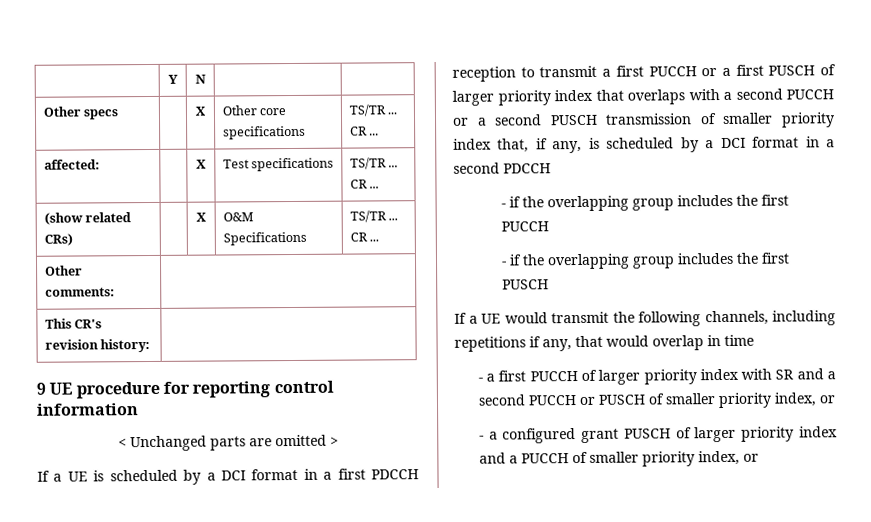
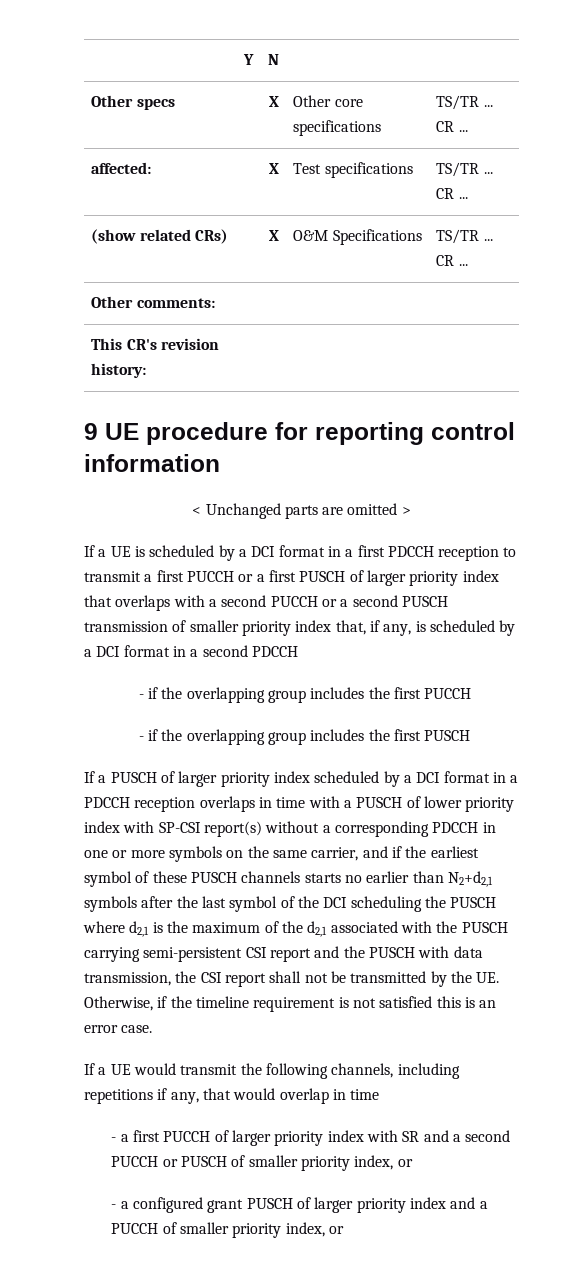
(549, 284) none -> [84,771,519,787] [84,796,515,812] [84,821,496,837] [84,846,479,862] [84,871,493,887] [84,896,497,912] [83,921,508,937] [84,946,483,962] [84,971,500,987] [84,996,497,1012] [84,1025,153,1033] // If a PUSCH of larger priority index scheduled by a DCI format in a PDCCH reception overlaps in time with a PUSCH of lower priority index with SP-CSI report(s) without a corresponding PDCCH in one or more symbols on the same carrier, and if the earliest symbol of these PUSCH channels starts no earlier than N2+d2,1 symbols after the last symbol of the DCI scheduling the PUSCH where d2,1 is the maximum of the d2,1 associated with the PUSCH carrying semi-persistent CSI report and the PUSCH with data transmission, the CSI report shall not be transmitted by the UE. Otherwise, if the timeline requirement is not satisfied this is an error case.

